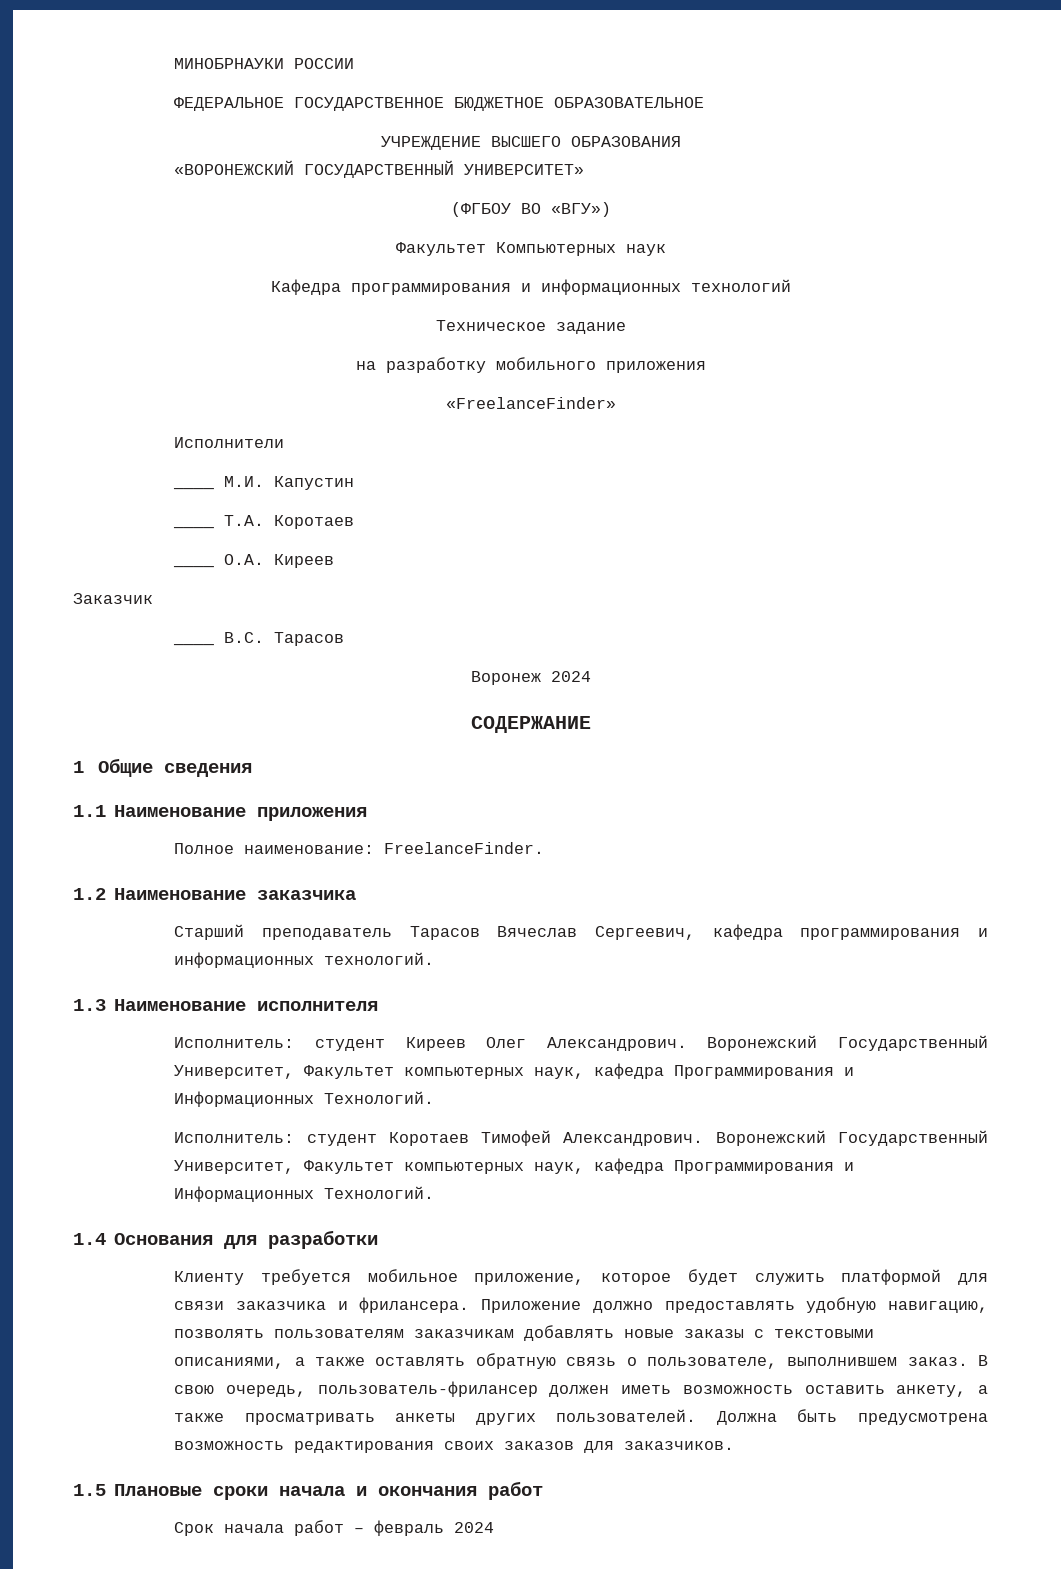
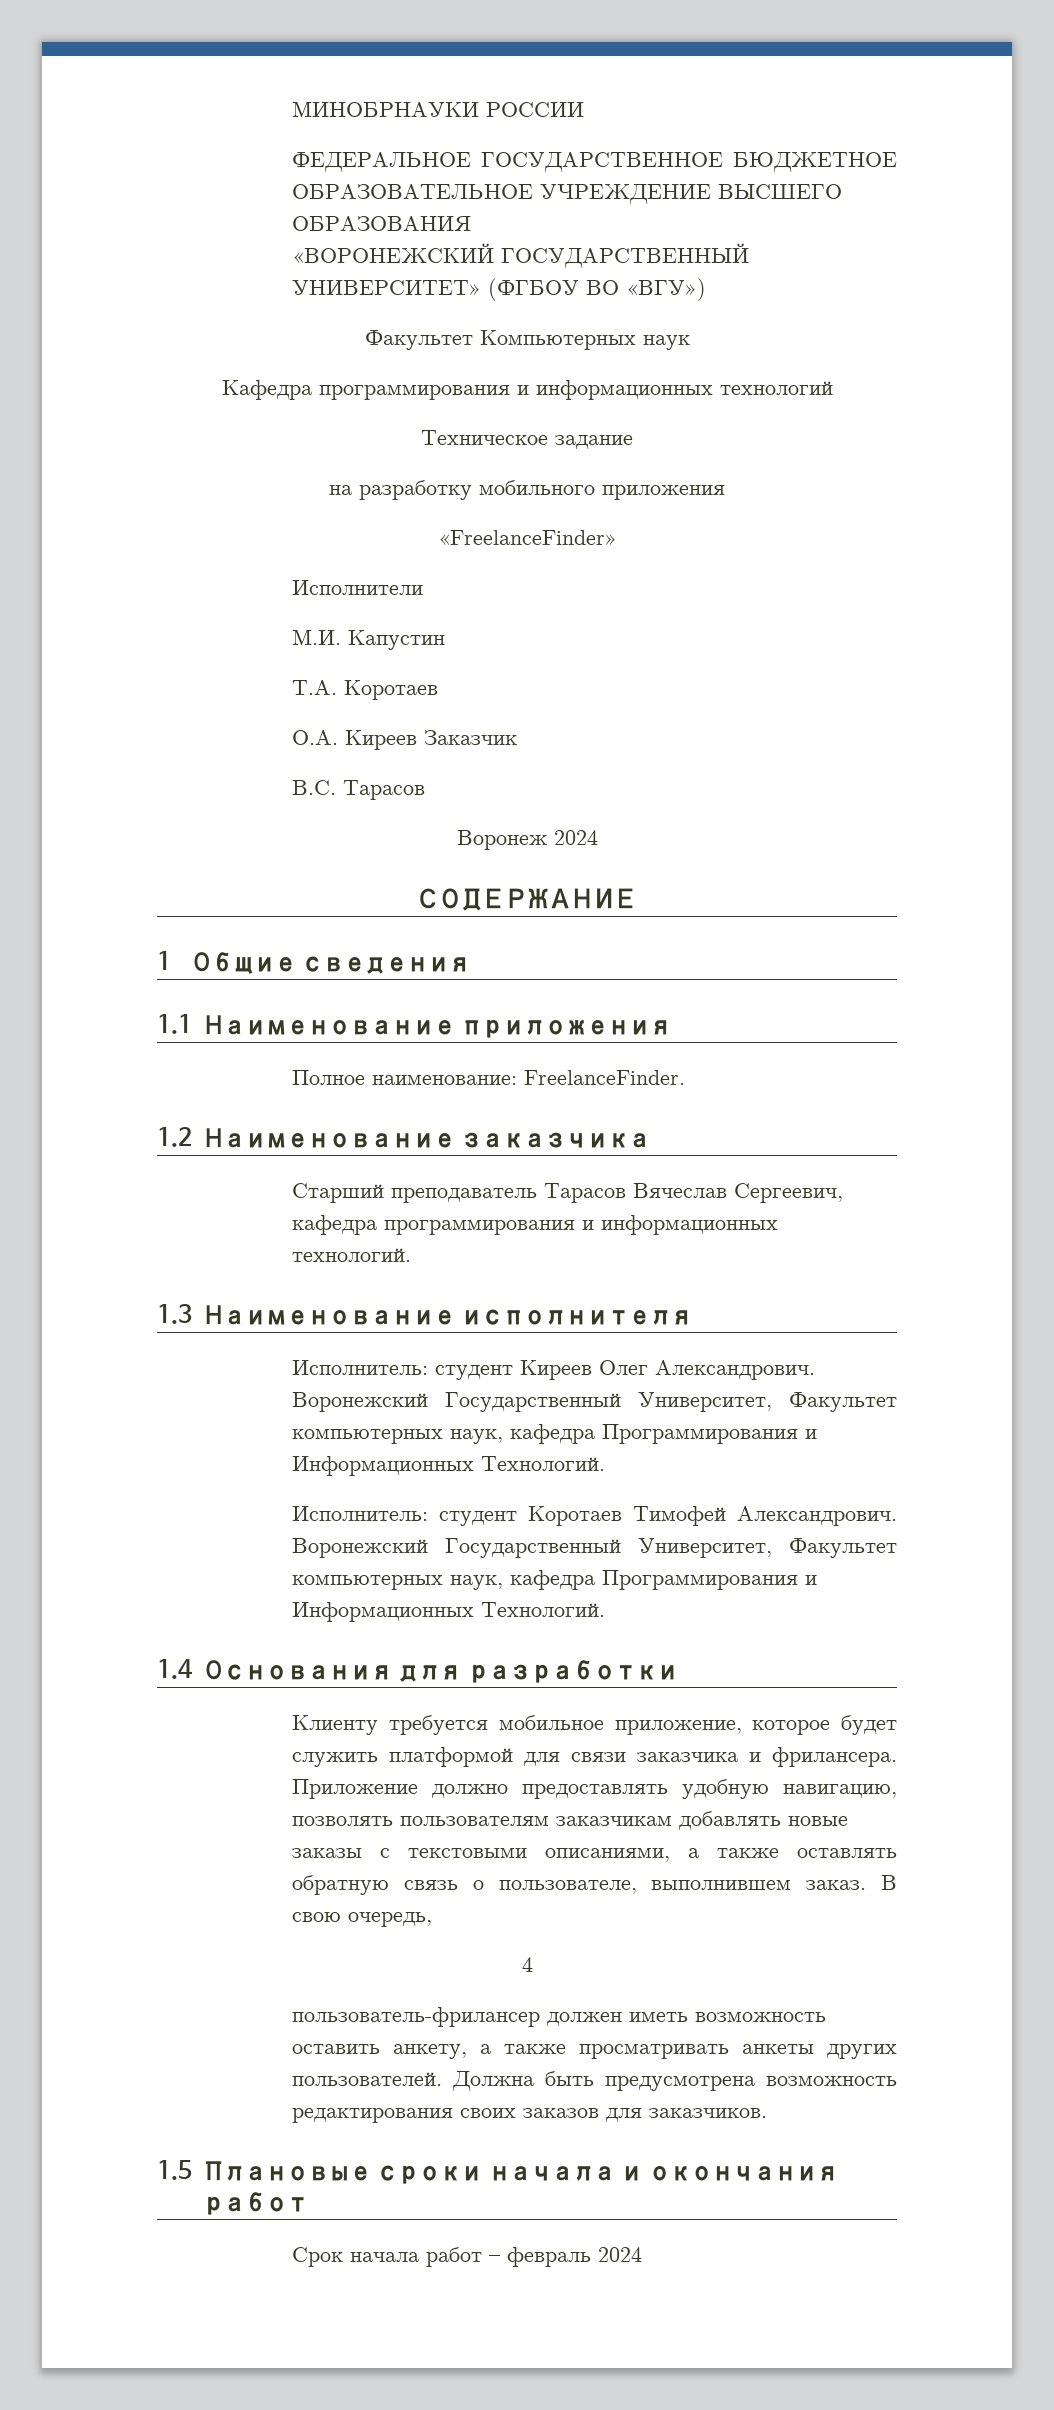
(705, 102) // -> (534, 191) none
(585, 169) // -> (482, 287) none
[173,487,215,490] ____ -> (424, 587) none
[173,526,215,529] ____ -> (446, 640) none
[173,565,215,568] ____ -> (439, 690) none
(335, 561) // -> (418, 740) none
[173,643,215,646] ____ -> (518, 737) none
(307, 1391) none -> [521,1957,533,1972] // 4 //

